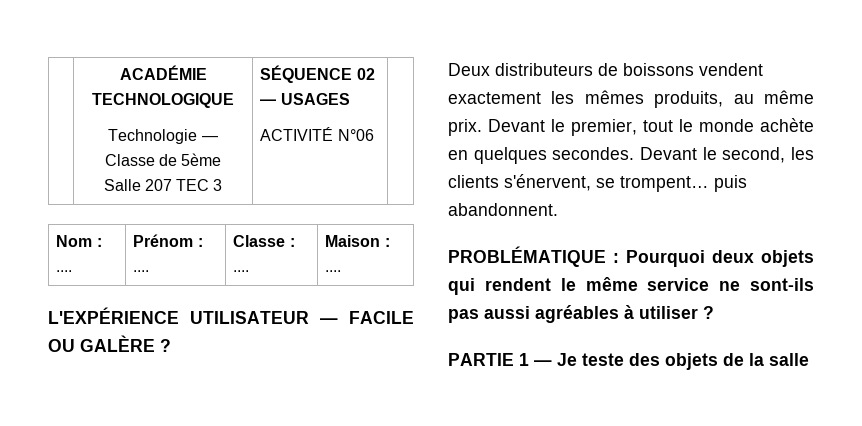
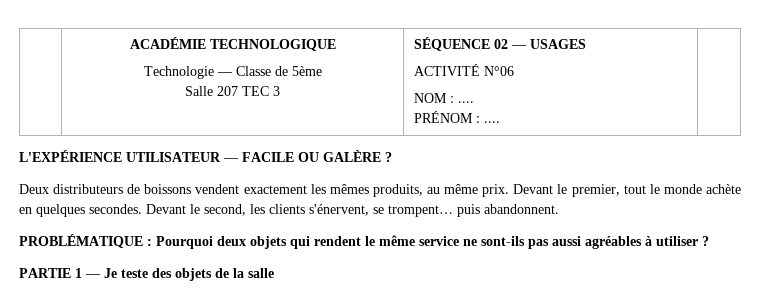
[56,235,102,247] [56,270,73,272] [133,234,203,247] [133,270,150,272] [233,235,295,247] [233,270,250,272] [325,235,390,247] [325,270,342,272] | // Nom : .... | Prénom : .... | Classe : .... | Maison : .... -> [413,93,474,103] [413,111,500,123] // NOM : .... // PRÉNOM : .... |

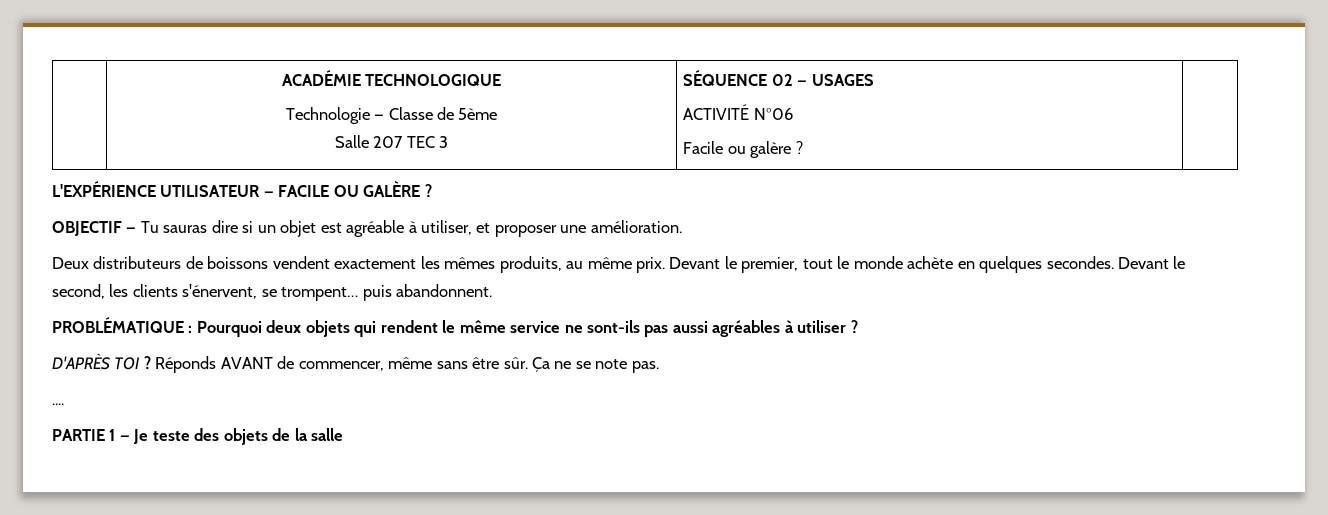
[413,93,474,103] [413,111,500,123] NOM : .... // PRÉNOM : .... -> [683,141,803,158] Facile ou galère ?
(392, 157) none -> [52,220,682,237] // OBJECTIF — Tu sauras dire si un objet est agréable à utiliser, et proposer une amélioration.
(709, 241) none -> [52,353,659,373] [52,403,64,405] // D'APRÈS TOI ? Réponds AVANT de commencer, même sans être sûr. Ça ne se note pas. // ....

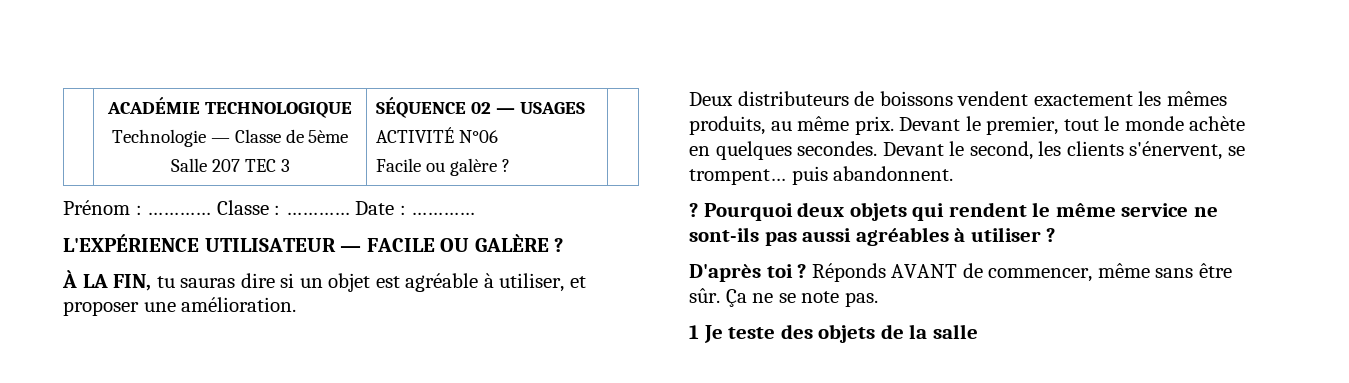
(803, 147) none -> [63,200,476,215] // Prénom : ………… Classe : ………… Date : …………
[52,221,159,236] OBJECTIF — Tu -> [62,270,175,291] À LA FIN, tu
[52,317,193,333] PROBLÉMATIQUE : -> [689,203,698,217] ?
[52,353,141,370] D'APRÈS TOI -> [689,264,793,282] D'après toi
[52,403,64,405] [52,429,130,441] .... // PARTIE 1 — -> [689,325,699,339] 1

